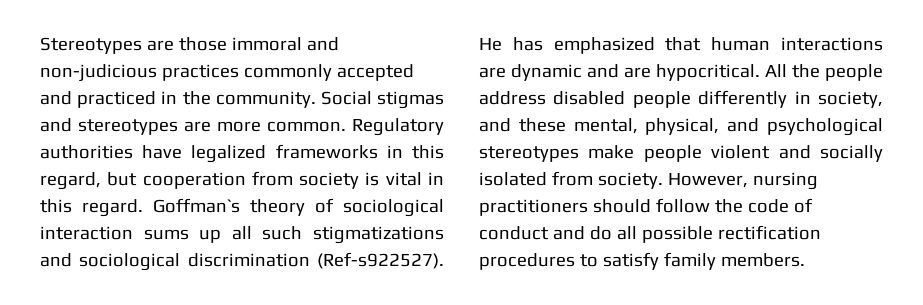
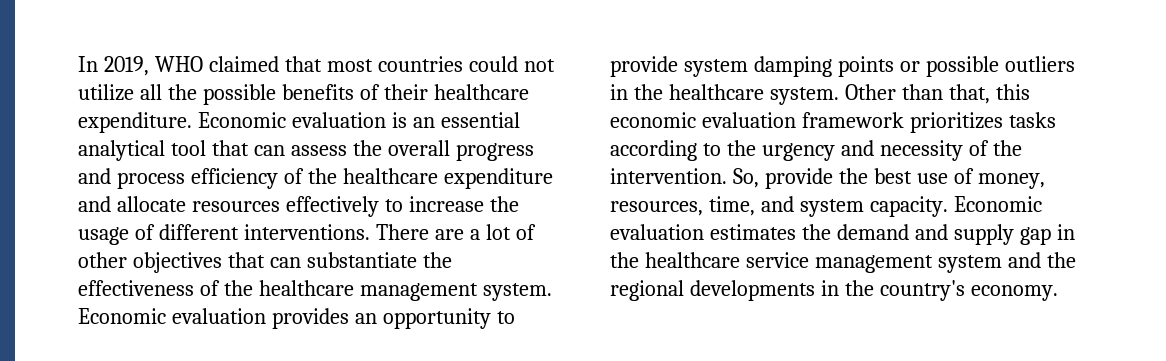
[40,37,339,54] [40,64,414,82] [40,91,444,109] [40,118,444,136] [40,144,444,163] [40,171,444,190] [40,198,444,217] [40,226,444,244] [40,252,444,271] [479,37,883,54] [479,64,883,81] [479,90,883,108] [479,118,883,136] [479,145,883,162] [479,171,818,190] [479,198,813,216] [479,225,821,243] [479,252,805,270] Stereotypes are those immoral and non-judicious practices commonly accepted and practiced in the community. Social stigmas and stereotypes are more common. Regulatory authorities have legalized frameworks in this regard, but cooperation from society is vital in this regard. Goffman`s theory of sociological interaction sums up all such stigmatizations and sociological discrimination (Ref-s922527). He has emphasized that human interactions are dynamic and are hypocritical. All the people address disabled people differently in society, and these mental, physical, and psychological stereotypes make people violent and socially isolated from society. However, nursing practitioners should follow the code of conduct and do all possible rectification procedures to satisfy family members. -> [78,56,555,76] [78,84,529,105] [78,112,520,133] [78,140,534,161] [78,168,553,189] [78,196,519,217] [78,224,536,245] [78,252,452,273] [78,280,552,301] [78,308,515,329] [610,56,1075,77] [610,84,1030,105] [610,112,1056,133] [610,140,1022,161] [610,168,1045,189] [610,196,1042,217] [610,224,1075,245] [610,252,1076,273] [610,280,1058,301] In 2019, WHO claimed that most countries could not utilize all the possible benefits of their healthcare expenditure. Economic evaluation is an essential analytical tool that can assess the overall progress and process efficiency of the healthcare expenditure and allocate resources effectively to increase the usage of different interventions. There are a lot of other objectives that can substantiate the effectiveness of the healthcare management system. Economic evaluation provides an opportunity to provide system damping points or possible outliers in the healthcare system. Other than that, this economic evaluation framework prioritizes tasks according to the urgency and necessity of the intervention. So, provide the best use of money, resources, time, and system capacity. Economic evaluation estimates the demand and supply gap in the healthcare service management system and the regional developments in the country's economy.

